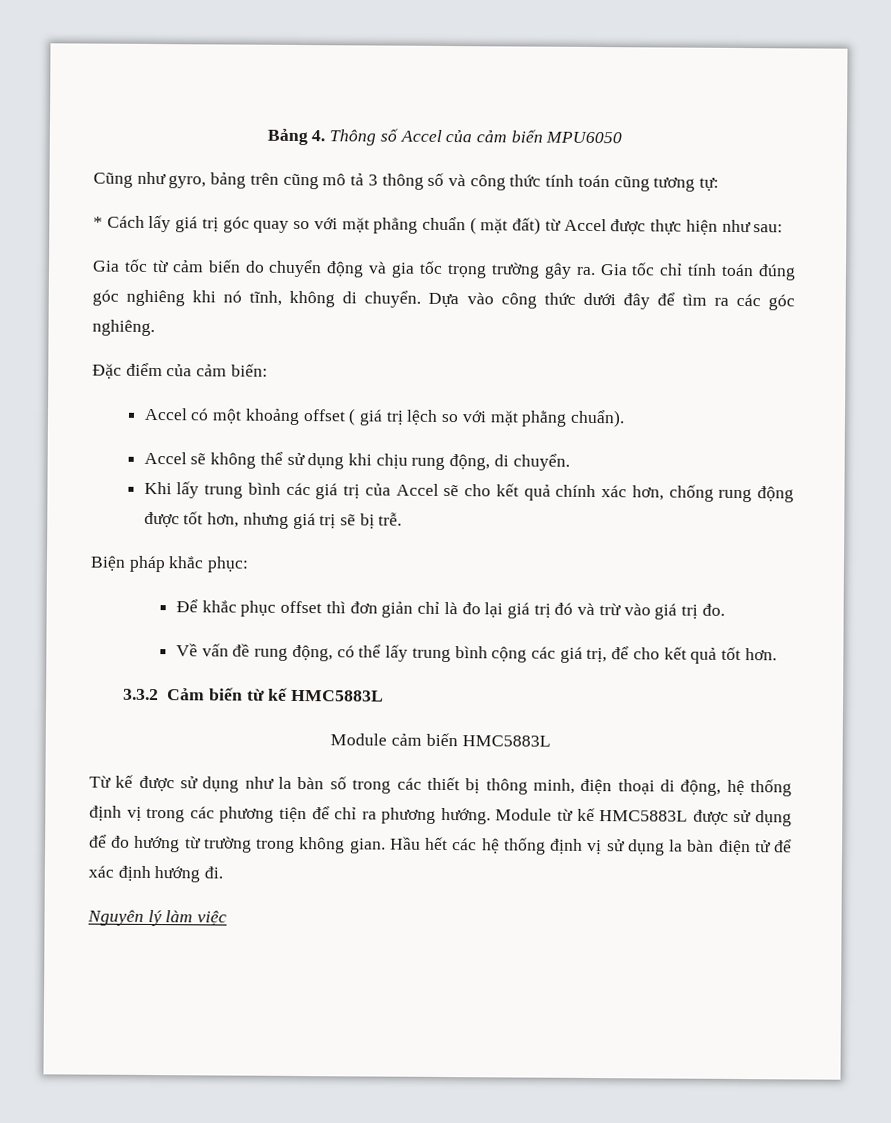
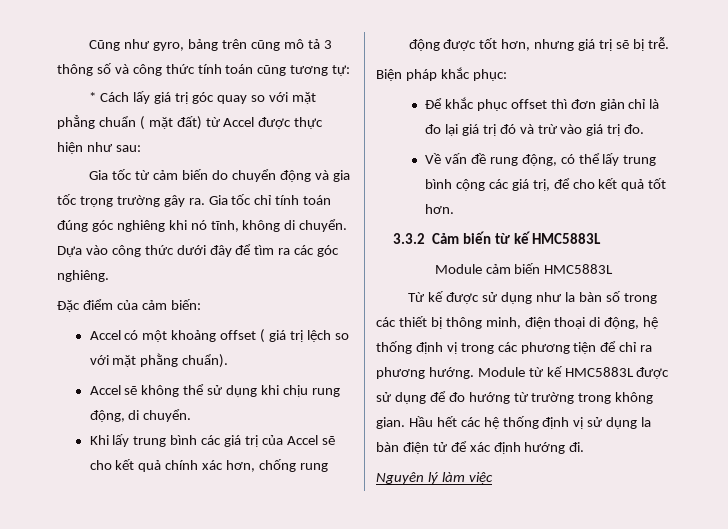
[266,128,623,146] Bảng 4. Thông số Accel của cảm biến MPU6050 // -> (89, 45) none

